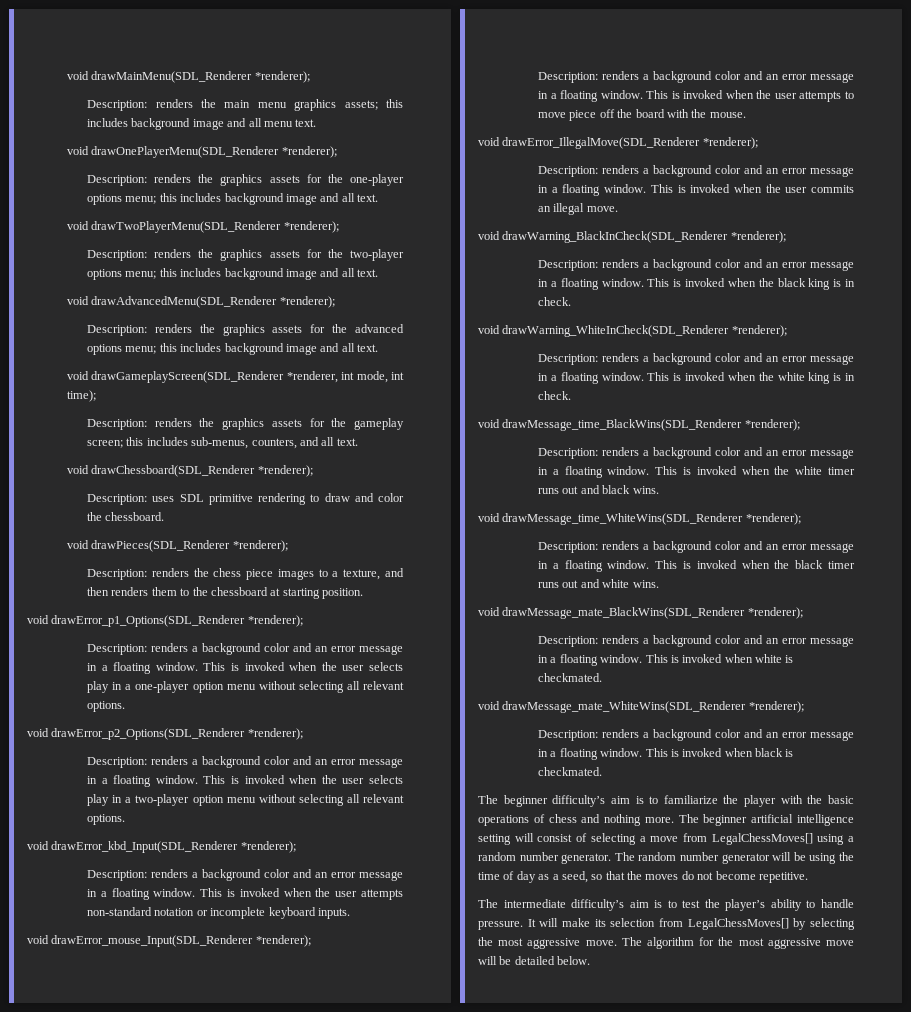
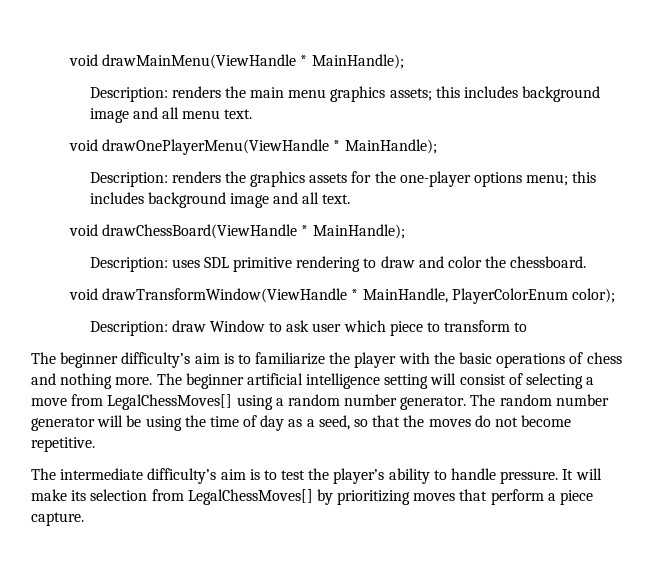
[67,71,310,83] void drawMainMenu(SDL_Renderer *renderer); -> [69,54,404,69] void drawMainMenu(ViewHandle * MainHandle);
[91,146,337,158] drawOnePlayerMenu(SDL_Renderer *renderer); -> [102,139,437,155] drawOnePlayerMenu(ViewHandle * MainHandle);
[91,221,339,233] [87,249,405,261] [87,268,379,280] [67,296,335,308] [87,324,404,336] [87,343,379,355] [67,371,404,383] [67,390,97,402] [87,418,405,430] [87,437,358,449] [67,465,313,477] drawTwoPlayerMenu(SDL_Renderer *renderer); // Description: renders the graphics assets for the two-player options menu; this includes background image and all text. // void drawAdvancedMenu(SDL_Renderer *renderer); // Description: renders the graphics assets for the advanced options menu; this includes background image and all text. // void drawGameplayScreen(SDL_Renderer *renderer, int mode, int time); // Description: renders the graphics assets for the gameplay screen; this includes sub-menus, counters, and all text. // void drawChessboard(SDL_Renderer *renderer); -> [102,224,405,239] drawChessBoard(ViewHandle * MainHandle);
[91,540,288,552] [87,568,405,580] [87,587,364,599] [27,615,303,627] [87,643,403,655] [87,662,403,674] [87,681,404,693] [87,701,126,712] [27,728,303,740] [87,756,403,768] [87,775,403,787] [87,794,404,806] [87,814,126,825] [27,841,296,853] [87,869,403,881] [87,888,403,900] [87,907,350,919] [27,935,311,947] [538,71,854,83] [538,90,855,102] [538,109,746,121] [478,137,758,149] [538,165,854,177] [538,184,854,196] [538,203,618,215] [478,231,786,243] [538,259,854,271] [538,278,855,290] [538,297,572,306] [478,325,787,337] [538,353,854,365] [538,372,855,384] [538,391,572,400] [478,419,800,431] [538,447,854,459] [538,466,855,478] [538,485,659,494] [478,513,801,525] [538,541,854,553] [538,560,855,572] [538,579,659,588] [478,607,803,619] [538,635,854,647] [538,654,794,666] [538,673,603,682] [478,701,804,713] [538,729,854,741] [538,748,794,760] [538,767,603,776] drawPieces(SDL_Renderer *renderer); // Description: renders the chess piece images to a texture, and then renders them to the chessboard at starting position. // void drawError_p1_Options(SDL_Renderer *renderer); // Description: renders a background color and an error message in a floating window. This is invoked when the user selects play in a one-player option menu without selecting all relevant options. // void drawError_p2_Options(SDL_Renderer *renderer); // Description: renders a background color and an error message in a floating window. This is invoked when the user selects play in a two-player option menu without selecting all relevant options. // void drawError_kbd_Input(SDL_Renderer *renderer); // Description: renders a background color and an error message in a floating window. This is invoked when the user attempts non-standard notation or incomplete keyboard inputs. // void drawError_mouse_Input(SDL_Renderer *renderer); // Description: renders a background color and an error message in a floating window. This is invoked when the user attempts to move piece off the board with the mouse. // void drawError_IllegalMove(SDL_Renderer *renderer); // Description: renders a background color and an error message in a floating window. This is invoked when the user commits an illegal move. // void drawWarning_BlackInCheck(SDL_Renderer *renderer); // Description: renders a background color and an error message in a floating window. This is invoked when the black king is in check. // void drawWarning_WhiteInCheck(SDL_Renderer *renderer); // Description: renders a background color and an error message in a floating window. This is invoked when the white king is in check. // void drawMessage_time_BlackWins(SDL_Renderer *renderer); // Description: renders a background color and an error message in a floating window. This is invoked when the white timer runs out and black wins. // void drawMessage_time_WhiteWins(SDL_Renderer *renderer); // Description: renders a background color and an error message in a floating window. This is invoked when the black timer runs out and white wins. // void drawMessage_mate_BlackWins(SDL_Renderer *renderer); // Description: renders a background color and an error message in a floating window. This is invoked when white is checkmated. // void drawMessage_mate_WhiteWins(SDL_Renderer *renderer); // Description: renders a background color and an error message in a floating window. This is invoked when black is checkmated. -> [102,288,615,304] [89,320,528,336] drawTransformWindow(ViewHandle * MainHandle, PlayerColorEnum color); // Description: draw Window to ask user which piece to transform to
[810,918,855,930] [478,937,854,949] [478,956,591,965] selecting the most aggressive move. The algorithm for the most aggressive move will be detailed below. -> [337,489,594,505] [31,512,84,526] prioritizing moves that perform a piece capture.

